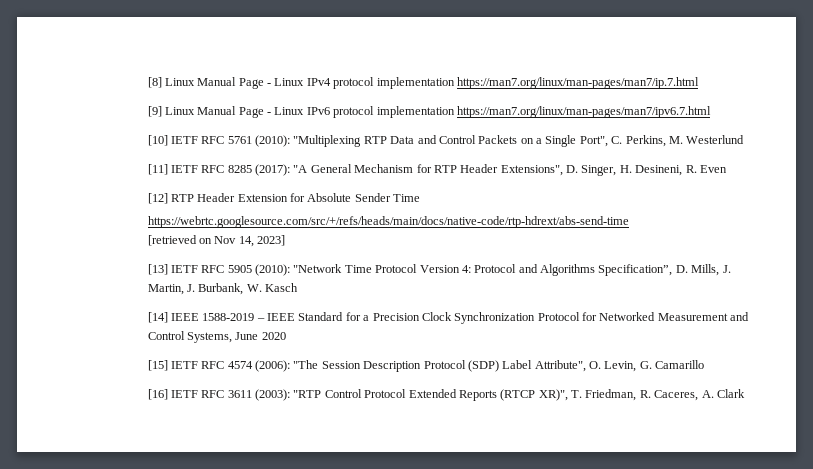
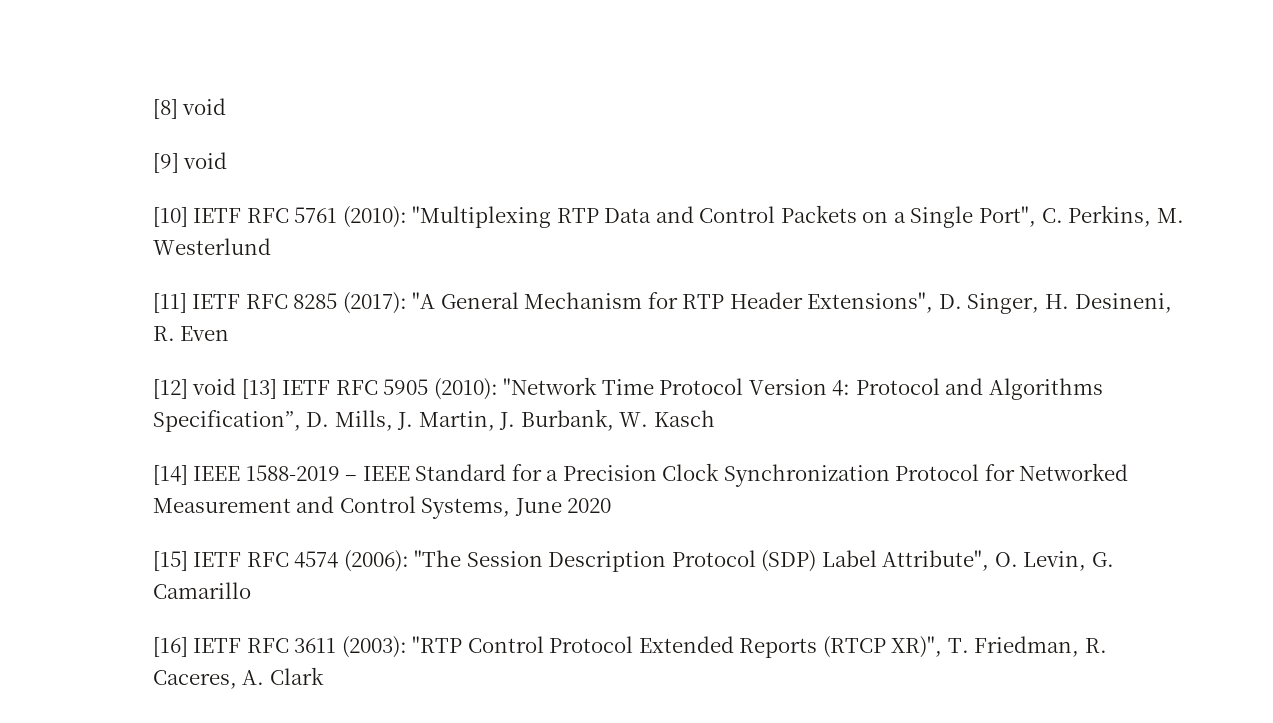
[164,77,699,89] [147,106,711,118] Linux Manual Page - Linux IPv4 protocol implementation https://man7.org/linux/man-pages/man7/ip.7.html // [9] Linux Manual Page - Linux IPv6 protocol implementation https://man7.org/linux/man-pages/man7/ipv6.7.html -> [182,98,227,115] [152,152,228,173] void // [9] void
[170,193,421,202] [147,216,629,228] [147,235,286,247] RTP Header Extension for Absolute Sender Time // https://webrtc.googlesource.com/src/+/refs/heads/main/docs/native-code/rtp-hdrext/abs-send-time // [retrieved on Nov 14, 2023] // -> [192,378,237,395] void

